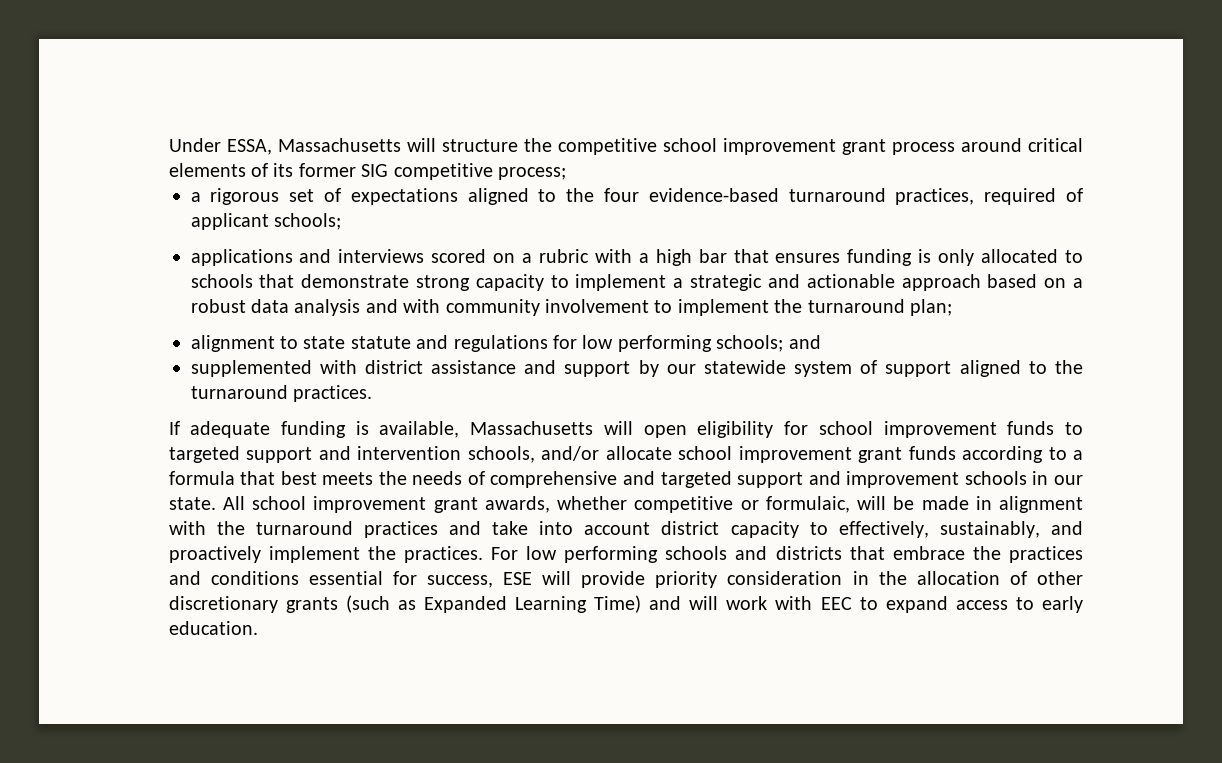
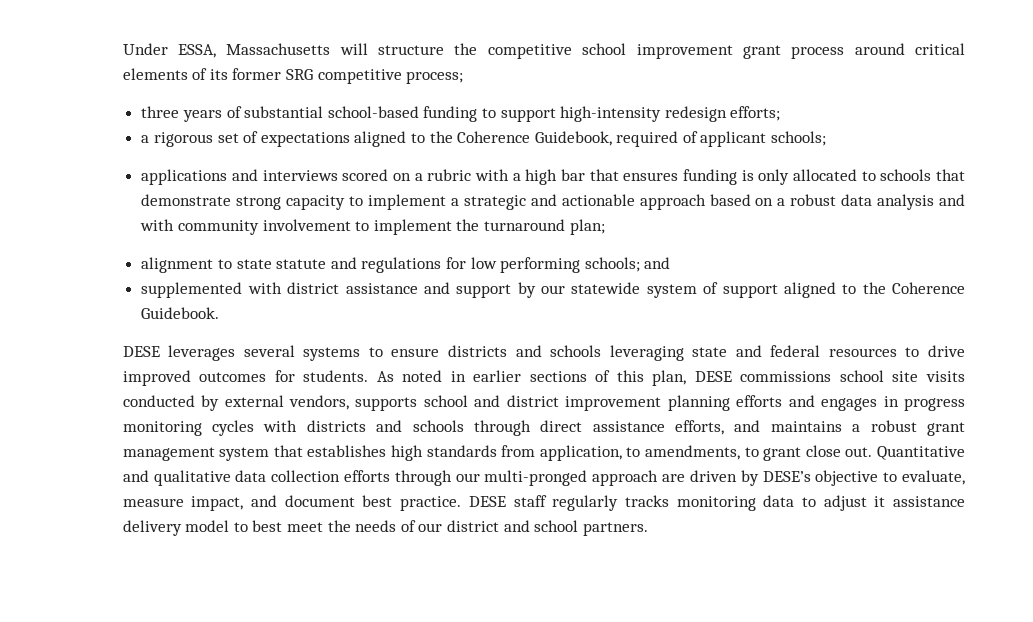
[361,164,389,177] SIG -> [286,69,314,80] SRG
(566, 173) none -> [141,106,781,122] // three years of substantial school-based funding to support high-intensity redesign efforts;
[603,188,975,205] four evidence-based turnaround practices, -> [457,131,612,146] Coherence Guidebook,
[190,385,372,402] [168,421,1083,438] [168,446,1084,463] [168,471,1083,488] [168,496,1083,513] [168,521,1083,538] [168,546,1083,563] [168,571,1083,588] [168,595,1084,613] [168,621,258,635] turnaround practices. // If adequate funding is available, Massachusetts will open eligibility for school improvement funds to targeted support and intervention schools, and/or allocate school improvement grant funds according to a formula that best meets the needs of comprehensive and targeted support and improvement schools in our state. All school improvement grant awards, whether competitive or formulaic, will be made in alignment with the turnaround practices and take into account district capacity to effectively, sustainably, and proactively implement the practices. For low performing schools and districts that embrace the practices and conditions essential for success, ESE will provide priority consideration in the allocation of other discretionary grants (such as Expanded Learning Time) and will work with EEC to expand access to early education. -> [891,282,965,294] [141,307,220,319] [122,345,966,361] [122,370,965,386] [122,395,965,411] [122,420,966,436] [122,445,965,461] [122,470,966,486] [122,495,966,511] [122,520,648,536] Coherence Guidebook. // DESE leverages several systems to ensure districts and schools leveraging state and federal resources to drive improved outcomes for students. As noted in earlier sections of this plan, DESE commissions school site visits conducted by external vendors, supports school and district improvement planning efforts and engages in progress monitoring cycles with districts and schools through direct assistance efforts, and maintains a robust grant management system that establishes high standards from application, to amendments, to grant close out. Quantitative and qualitative data collection efforts through our multi-pronged approach are driven by DESE’s objective to evaluate, measure impact, and document best practice. DESE staff regularly tracks monitoring data to adjust it assistance delivery model to best meet the needs of our district and school partners.

